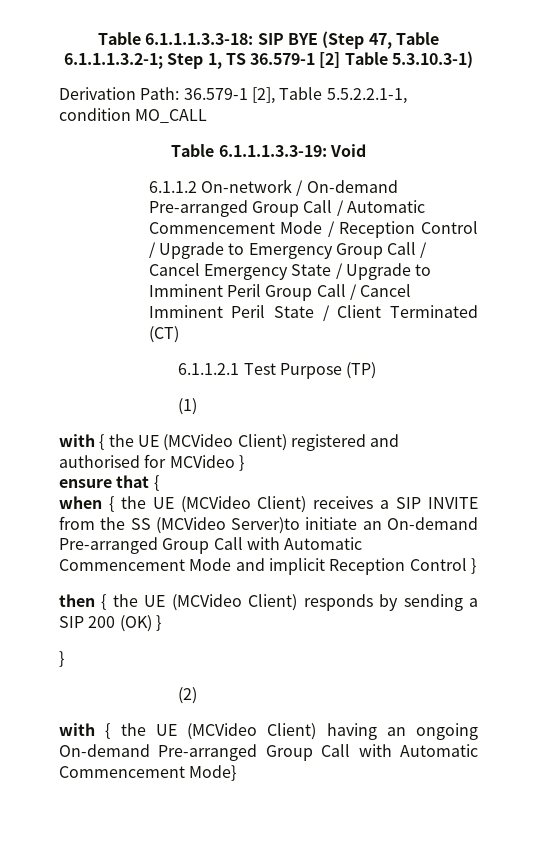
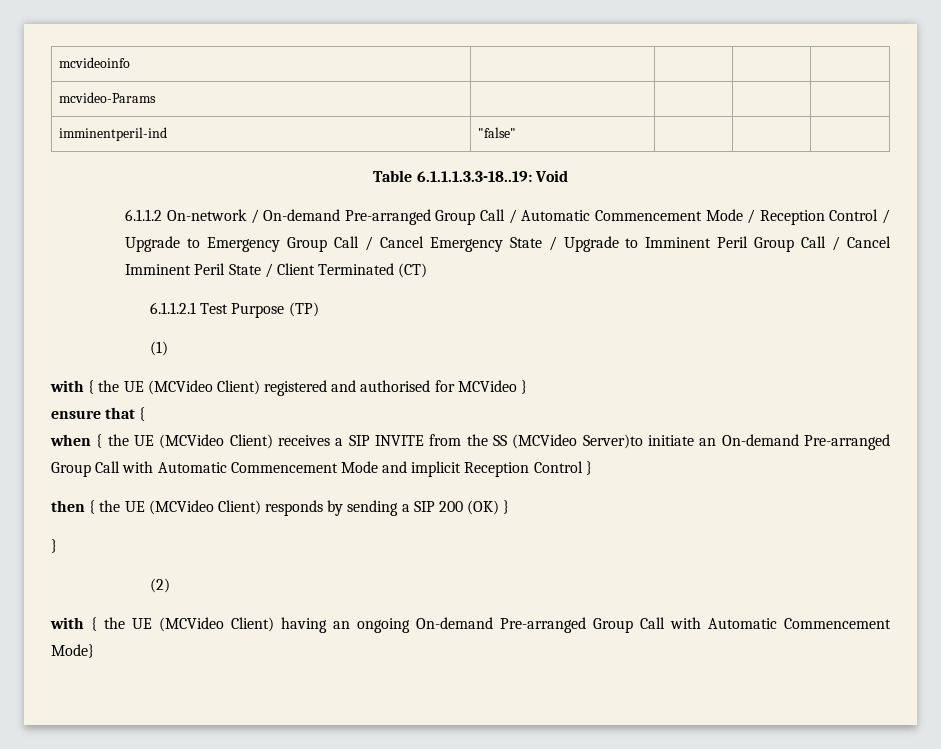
[98,31,439,49] [63,51,474,69] [59,87,407,104] [59,108,208,123] [171,144,327,157] Table 6.1.1.1.3.3-18: SIP BYE (Step 47, Table 6.1.1.1.3.2-1; Step 1, TS 36.579-1 [2] Table 5.3.10.3-1) // Derivation Path: 36.579-1 [2], Table 5.5.2.2.1-1, condition MO_CALL // Table 6.1.1.1.3.3-19: -> [58,57,130,68] [58,92,156,103] [58,127,167,141] [477,127,516,138] [373,170,532,182] mcvideoinfo | | | | // mcvideo-Params | | | | // imminentperil-ind | "false" | | | // Table 6.1.1.1.3.3-18..19:

